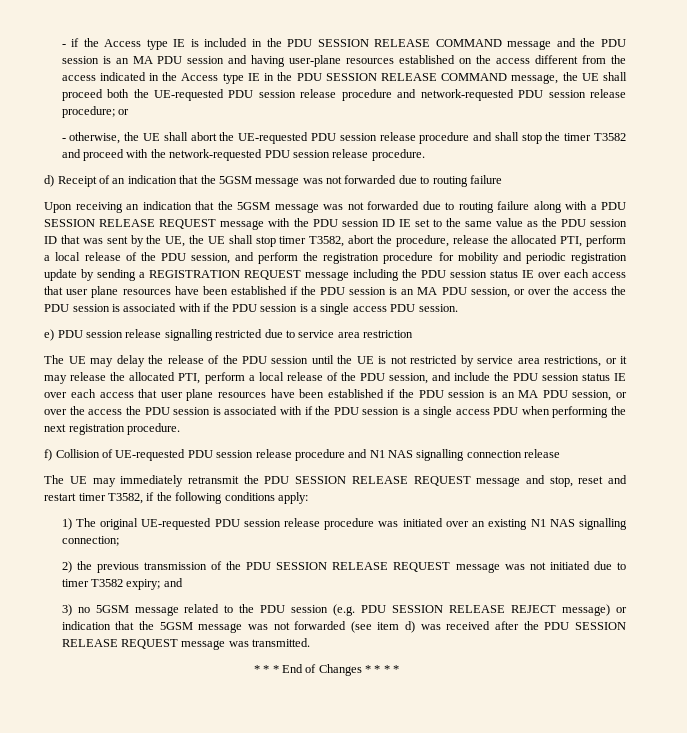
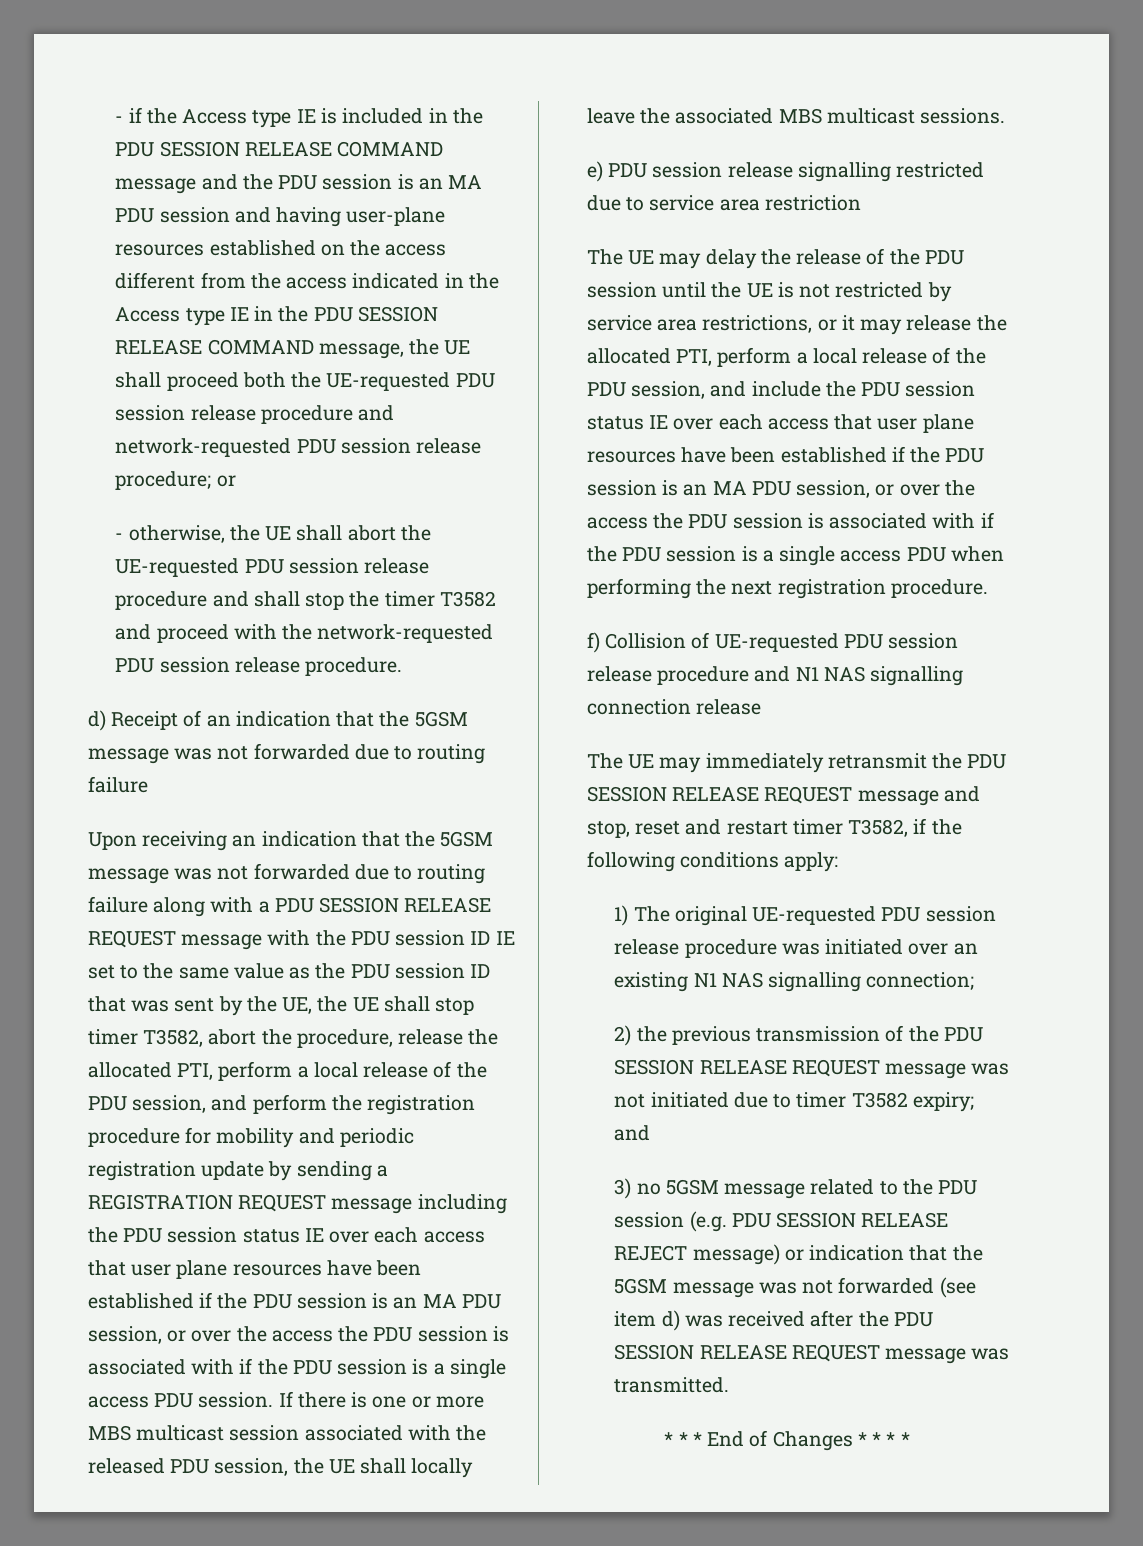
(458, 308) none -> [278,1391,484,1408] [87,1425,487,1441] [87,1458,474,1478] [586,108,1006,124] If there is one or more MBS multicast session associated with the released PDU session, the UE shall locally leave the associated MBS multicast sessions.

